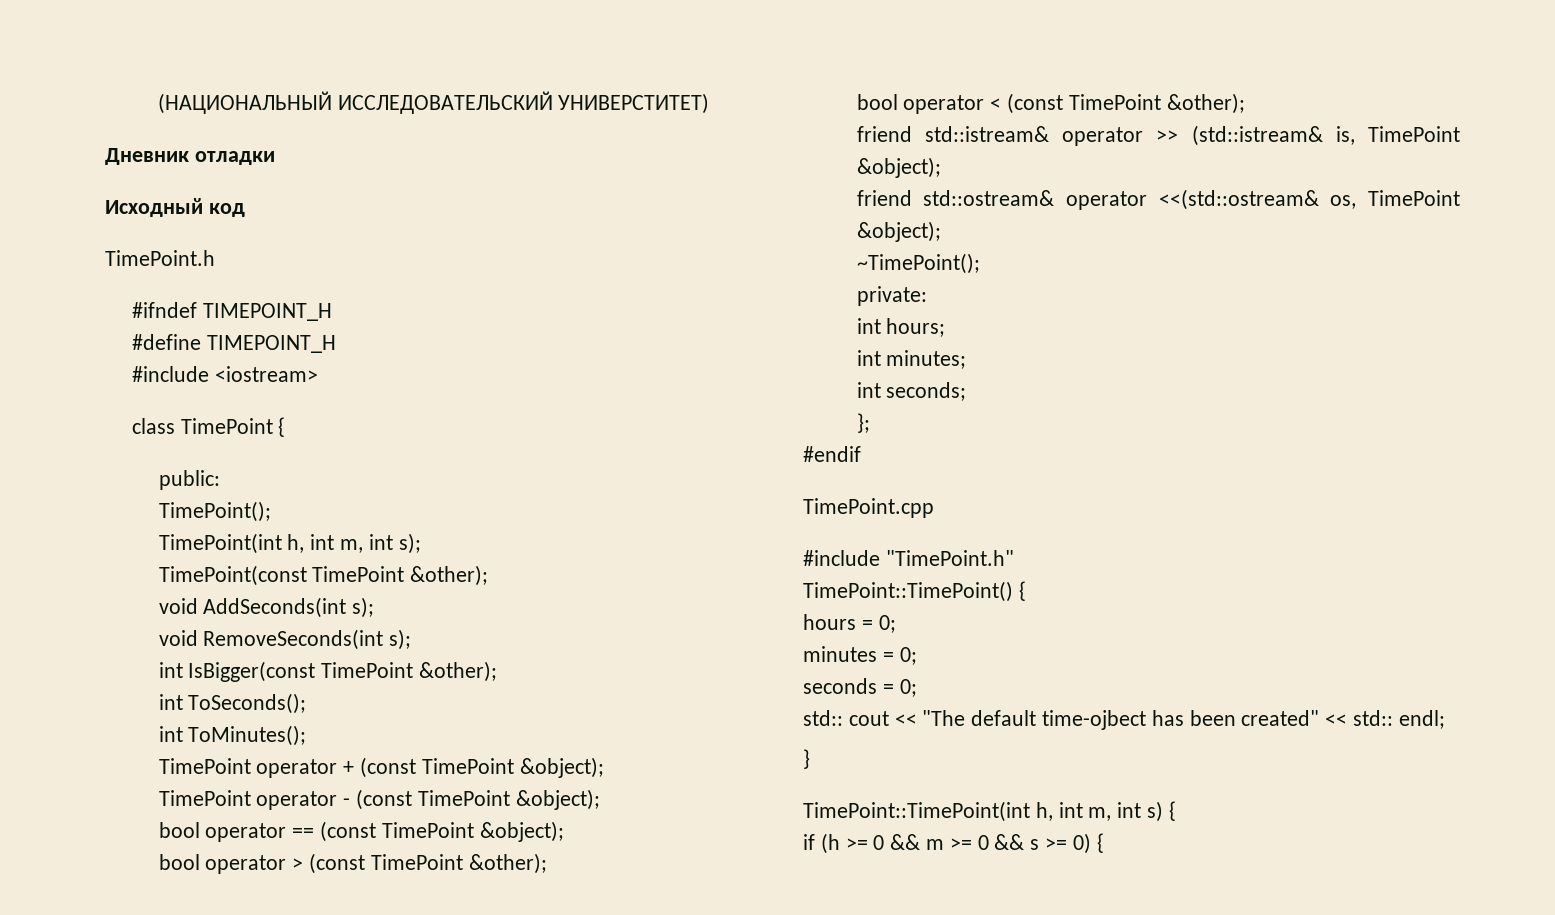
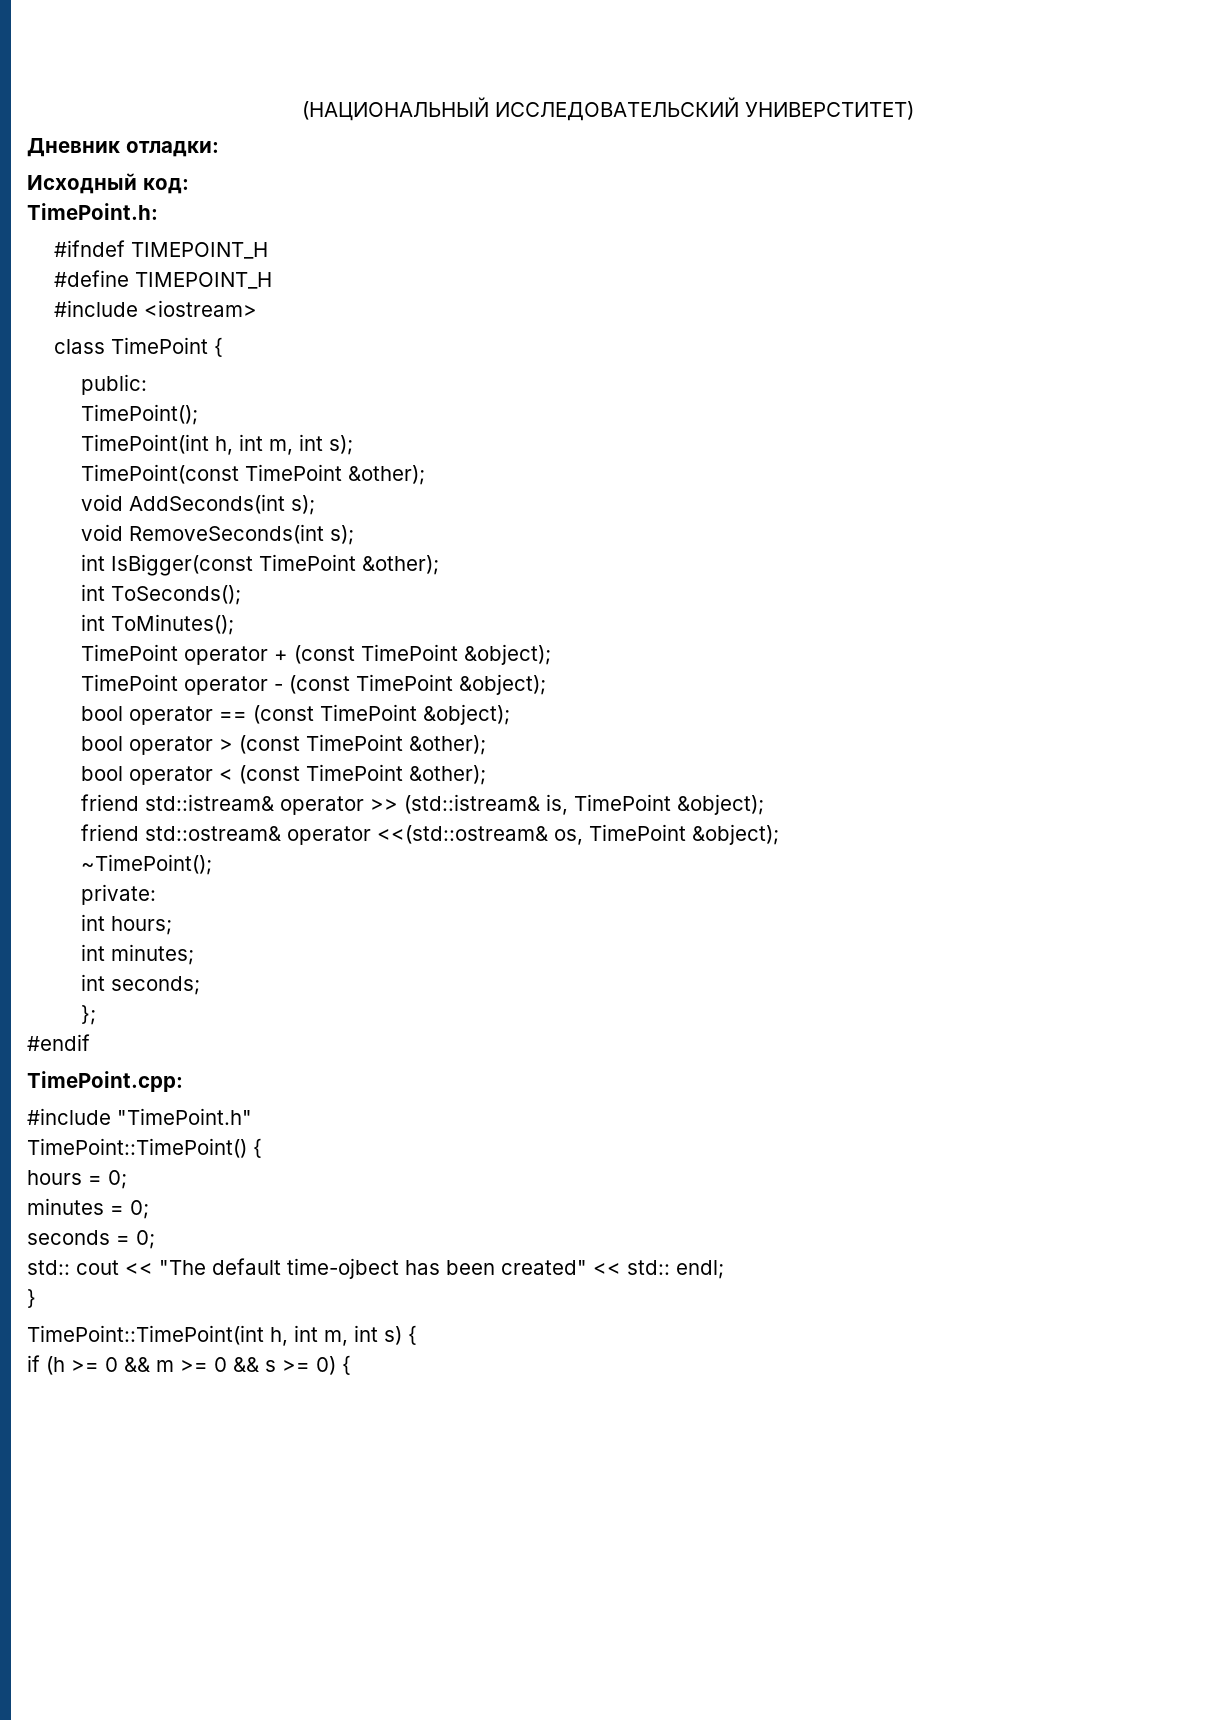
[194,151,275,165] отладки -> [126,141,219,157] отладки:
[208,203,245,217] [105,250,215,266] код // TimePoint.h -> [143,178,189,194] [27,203,158,220] код: // TimePoint.h:
[803,498,934,518] TimePoint.cpp -> [27,1071,183,1092] TimePoint.cpp:

